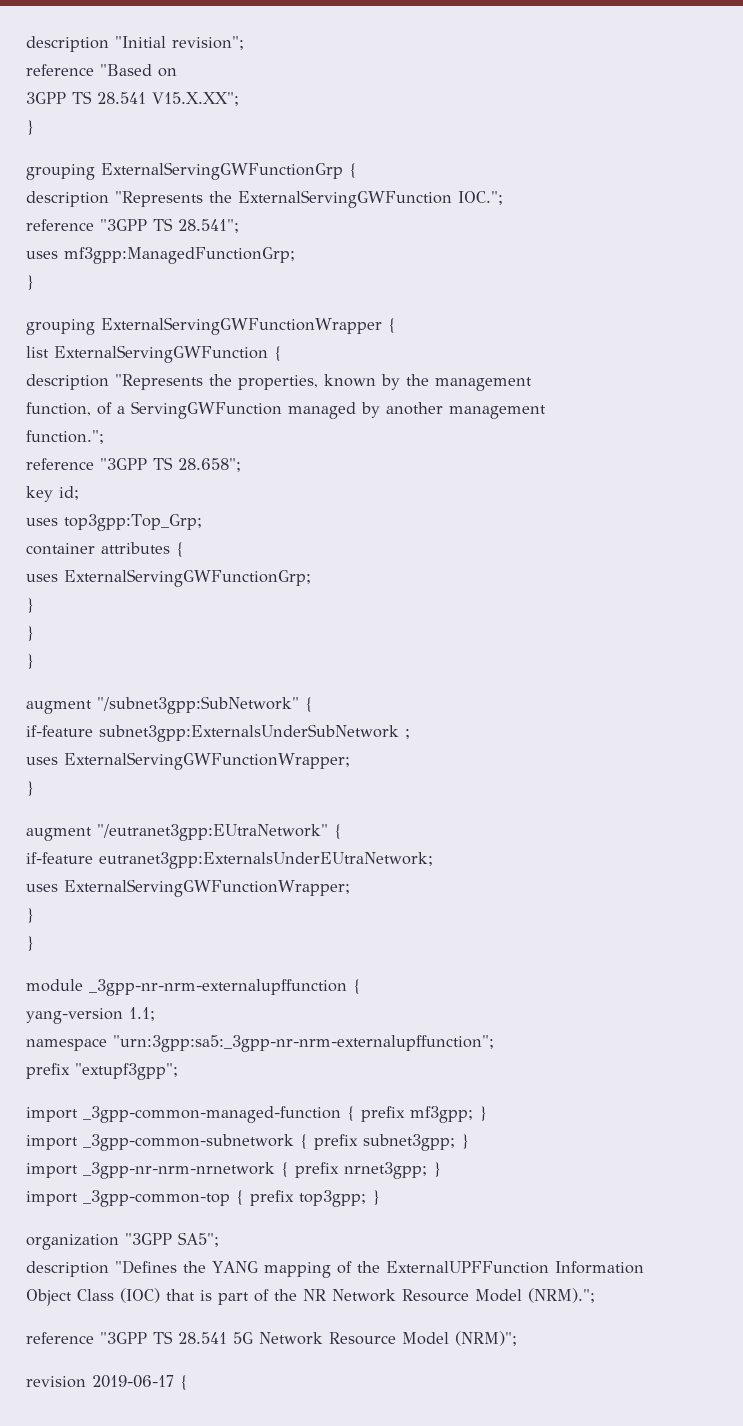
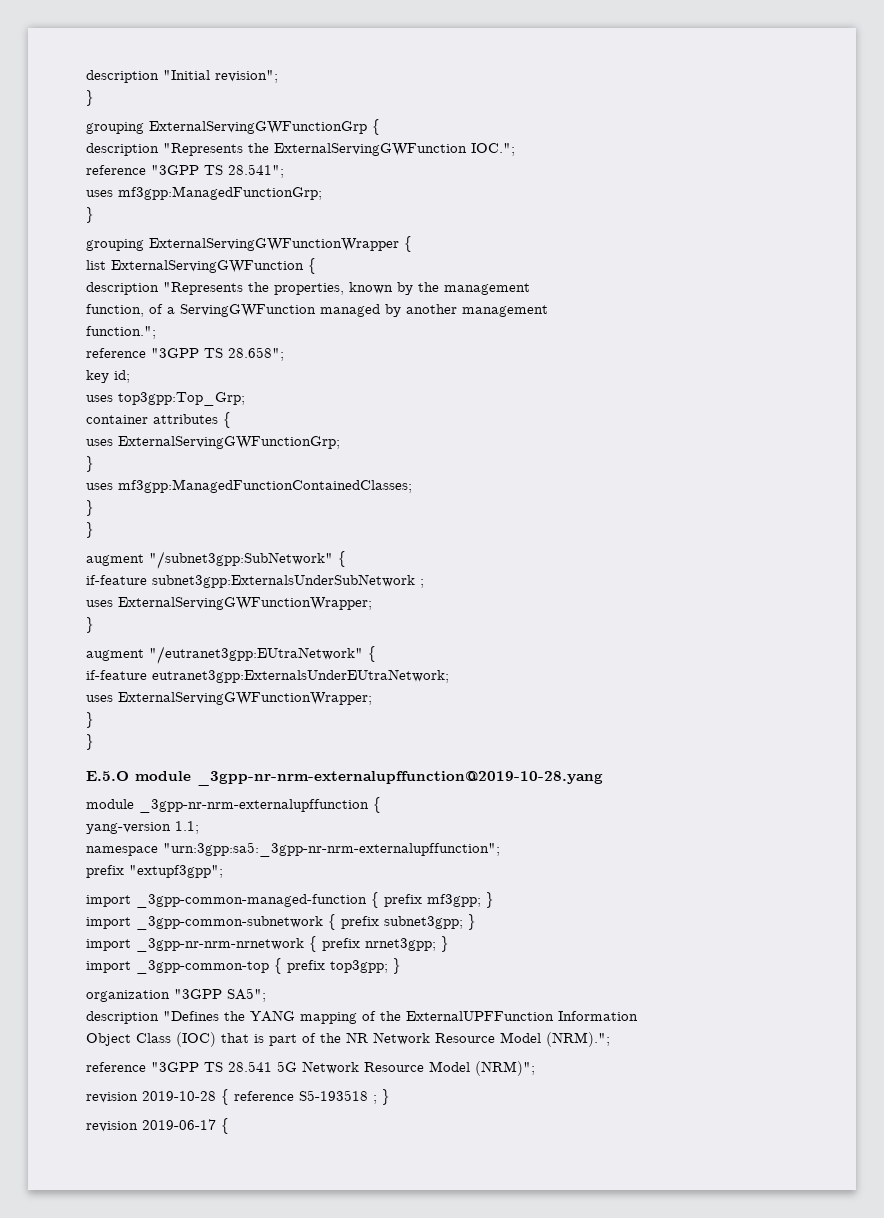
[26,64,177,77] [26,91,239,106] // reference "Based on // 3GPP TS 28.541 V15.X.XX"; -> (278, 76) none
(34, 605) none -> [86,479,412,493] // uses mf3gpp:ManagedFunctionContainedClasses;
(34, 943) none -> [86,771,603,786] // E.5.O module _3gpp-nr-nrm-externalupffunction@2019-10-28.yang
(517, 1338) none -> [86,1089,390,1105] // revision 2019-10-28 { reference S5-193518 ; }

